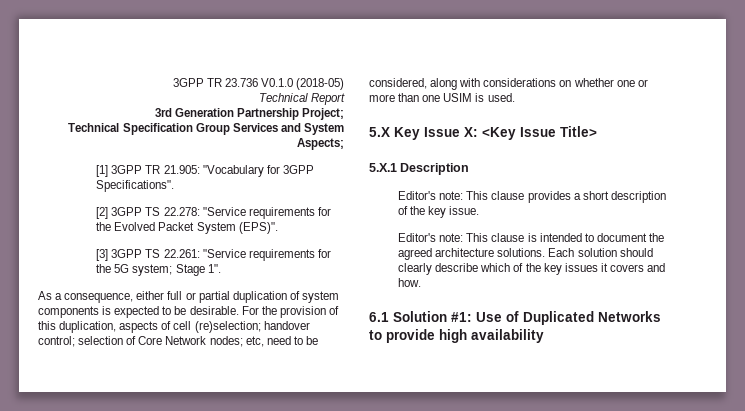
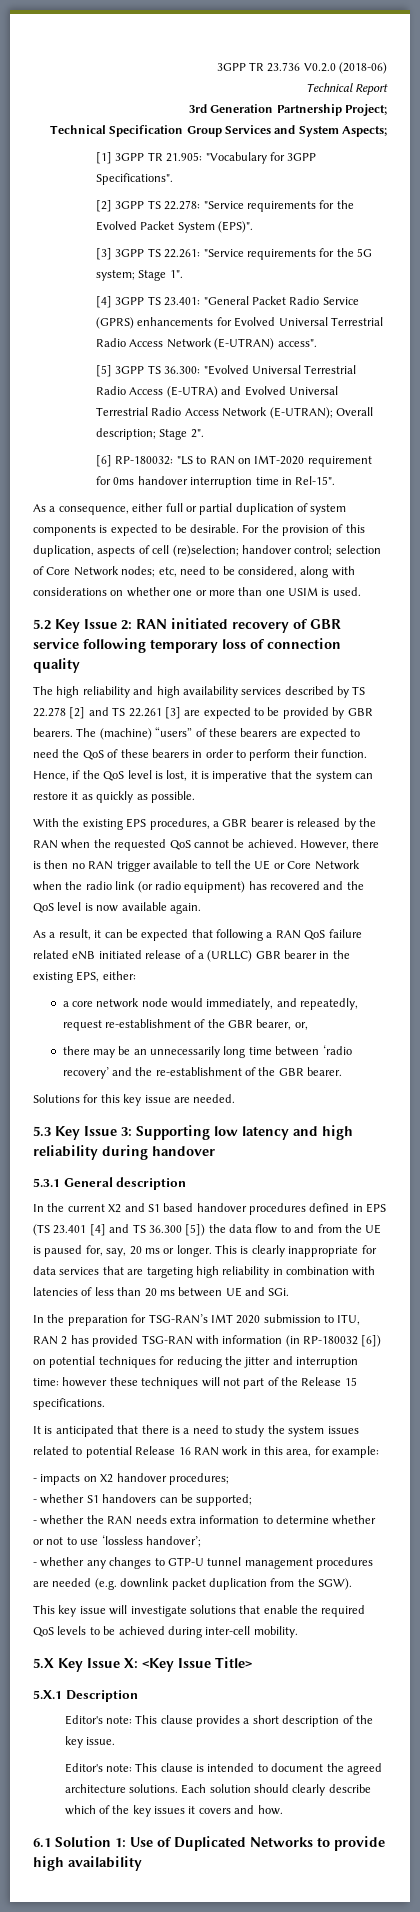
[260,78,344,90] V0.1.0 (2018-05) -> [303,62,387,74] V0.2.0 (2018-06)
(221, 268) none -> [96,296,359,308] [96,317,383,329] [96,338,317,350] [96,365,357,377] [96,386,338,398] [96,407,373,419] [96,428,204,440] [96,455,372,467] [96,476,336,488] // [4] 3GPP TS 23.401: "General Packet Radio Service (GPRS) enhancements for Evolved Universal Terrestrial Radio Access Network (E-UTRAN) access". // [5] 3GPP TS 36.300: "Evolved Universal Terrestrial Radio Access (E-UTRA) and Evolved Universal Terrestrial Radio Access Network (E-UTRAN); Overall description; Stage 2". // [6] RP-180032: "LS to RAN on IMT-2020 requirement for 0ms handover interruption time in Rel-15".
(515, 97) none -> [33,618,341,633] [33,638,341,653] [33,658,80,673] [33,686,366,698] [33,707,373,719] [33,727,361,740] [33,749,368,761] [33,770,373,782] [33,791,195,803] [33,818,377,830] [33,839,380,851] [33,860,360,872] [33,881,364,893] [33,902,201,914] [33,929,362,941] [33,950,350,962] [33,971,136,983] [62,998,359,1010] [62,1019,308,1031] [62,1045,352,1058] [62,1067,343,1079] [33,1094,236,1106] [33,1125,353,1140] [33,1145,215,1160] [33,1177,187,1190] [33,1203,387,1215] [33,1224,382,1236] [33,1245,377,1257] [33,1266,376,1278] [33,1287,290,1297] [33,1314,361,1326] [33,1335,382,1347] [33,1356,358,1368] [33,1377,357,1389] [33,1398,105,1410] [33,1425,359,1437] [33,1446,380,1458] [33,1473,229,1485] [33,1494,253,1506] [33,1515,377,1525] [33,1535,201,1547] [33,1557,373,1569] [33,1578,352,1590] [33,1605,366,1617] [33,1626,298,1638] // 5.2 Key Issue 2: RAN initiated recovery of GBR service following temporary loss of connection quality // The high reliability and high availability services described by TS 22.278 [2] and TS 22.261 [3] are expected to be provided by GBR bearers. The (machine) “users” of these bearers are expected to need the QoS of these bearers in order to perform their function. Hence, if the QoS level is lost, it is imperative that the system can restore it as quickly as possible. // With the existing EPS procedures, a GBR bearer is released by the RAN when the requested QoS cannot be achieved. However, there is then no RAN trigger available to tell the UE or Core Network when the radio link (or radio equipment) has recovered and the QoS level is now available again. // As a result, it can be expected that following a RAN QoS failure related eNB initiated release of a (URLLC) GBR bearer in the existing EPS, either: // a core network node would immediately, and repeatedly, request re-establishment of the GBR bearer, or, // there may be an unnecessarily long time between ‘radio recovery’ and the re-establishment of the GBR bearer. // Solutions for this key issue are needed. // 5.3 Key Issue 3: Supporting low latency and high reliability during handover // 5.3.1 General description // In the current X2 and S1 based handover procedures defined in EPS (TS 23.401 [4] and TS 36.300 [5]) the data flow to and from the UE is paused for, say, 20 ms or longer. This is clearly inappropriate for data services that are targeting high reliability in combination with latencies of less than 20 ms between UE and SGi. // In the preparation for TSG-RAN’s IMT 2020 submission to ITU, RAN 2 has provided TSG-RAN with information (in RP-180032 [6]) on potential techniques for reducing the jitter and interruption time: however these techniques will not part of the Release 15 specifications. // It is anticipated that there is a need to study the system issues related to potential Release 16 RAN work in this area, for example: // - impacts on X2 handover procedures; // - whether S1 handovers can be supported; // - whether the RAN needs extra information to determine whether or not to use ‘lossless handover’; // - whether any changes to GTP-U tunnel management procedures are needed (e.g. downlink packet duplication from the SGW). // This key issue will investigate solutions that enable the required QoS levels to be achieved during inter-cell mobility.
[451,312,472,322] #1: -> [115,1838,126,1847] 1:

